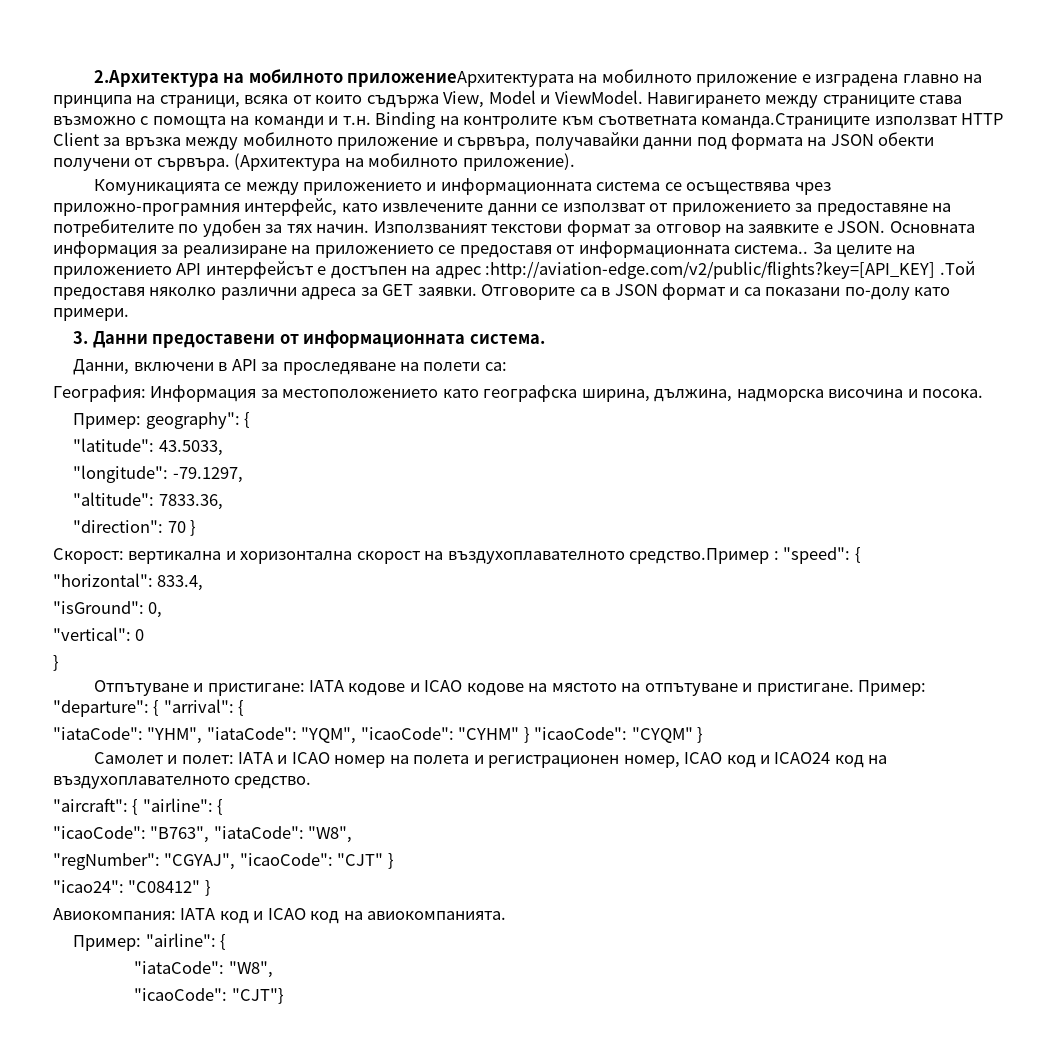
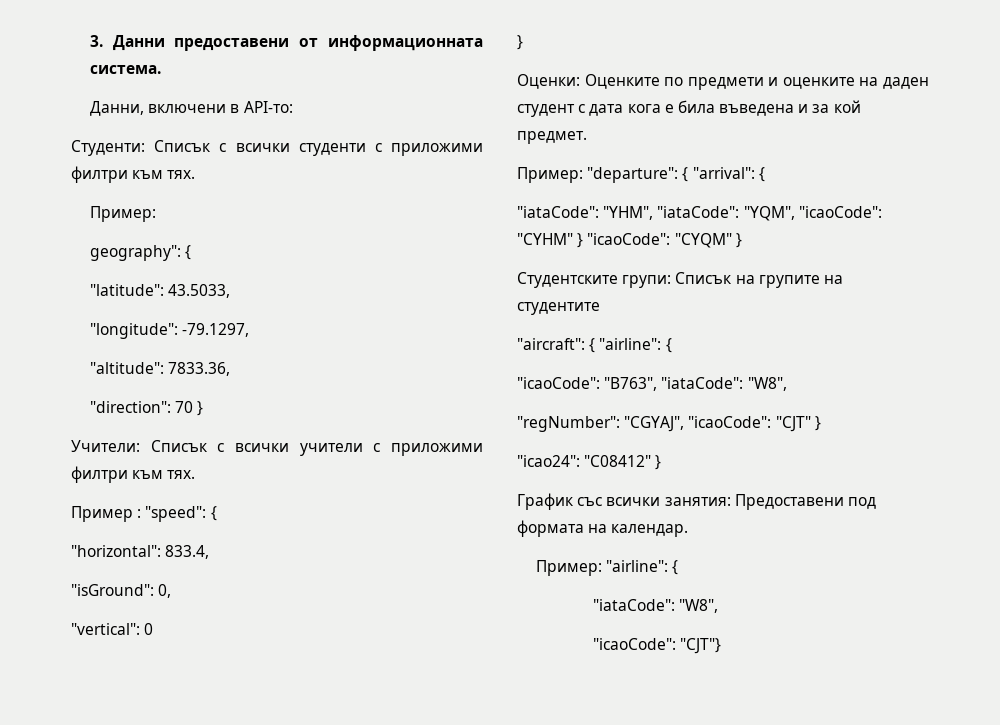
[93,69,983,87] [53,90,963,108] [53,112,1004,129] [53,132,935,150] [53,153,575,171] [93,178,831,195] [53,198,952,216] [53,219,975,237] [53,241,916,258] [53,261,975,279] [53,283,951,300] [53,308,129,321] 2.Архитектура на мобилното приложениеАрхитектурата на мобилното приложение е изградена главно на принципа на страници, всяка от които съдържа View, Model и ViewModel. Навигирането между страниците става възможно с помощта на команди и т.н. Binding на контролите към съответната команда.Страниците използват HTTP Client за връзка между мобилното приложение и сървъра, получавайки данни под формата на JSON обекти получени от сървъра. (Архитектура на мобилното приложение). // Комуникацията се между приложението и информационната система се осъществява чрез приложно-програмния интерфейс, като извлечените данни се използват от приложението за предоставяне на потребителите по удобен за тях начин. Използваният текстови формат за отговор на заявките е JSON. Основната информация за реализиране на приложението се предоставя от информационната система.. За целите на приложението API интерфейсът е достъпен на адрес :http://aviation-edge.com/v2/public/flights?key=[API_KEY] .Той предоставя няколко различни адреса за GET заявки. Отговорите са в JSON формат и са показани по-долу като примери. // -> (89, 41) none
[231,359,507,375] [53,385,984,402] [73,413,142,429] API за проследяване на полети са: // География: Информация за местоположението като географска ширина, дължина, надморска височина и посока. // Пример: -> [243,101,293,113] [71,140,483,156] [71,166,196,183] [89,206,156,222] API-то: // Студенти: Списък с всички студенти с приложими филтри към тях. // Пример: //
[53,548,770,564] Скорост: вертикална и хоризонтална скорост на въздухоплавателното средство.Пример -> [71,440,483,456] [71,466,196,483] [71,506,133,522] Учители: Списък с всички учители с приложими филтри към тях. // Пример
[93,680,854,696] Отпътуване и пристигане: IATA кодове и ICAO кодове на мястото на отпътуване и пристигане. -> [517,74,929,90] [517,100,861,117] [517,131,587,144] Оценки: Оценките по предмети и оценките на даден студент с дата кога е била въведена и за кой предмет. //
[93,752,888,768] [53,776,312,789] Самолет и полет: IATA и ICAO номер на полета и регистрационен номер, ICAO код и ICAO24 код на въздухоплавателното средство. -> [517,272,843,288] [517,302,600,315] Студентските групи: Списък на групите на студентите
[53,908,507,924] Авиокомпания: IATA код и ICAO код на авиокомпанията. -> [517,493,876,510] [517,520,689,537] График със всички занятия: Предоставени под формата на календар.

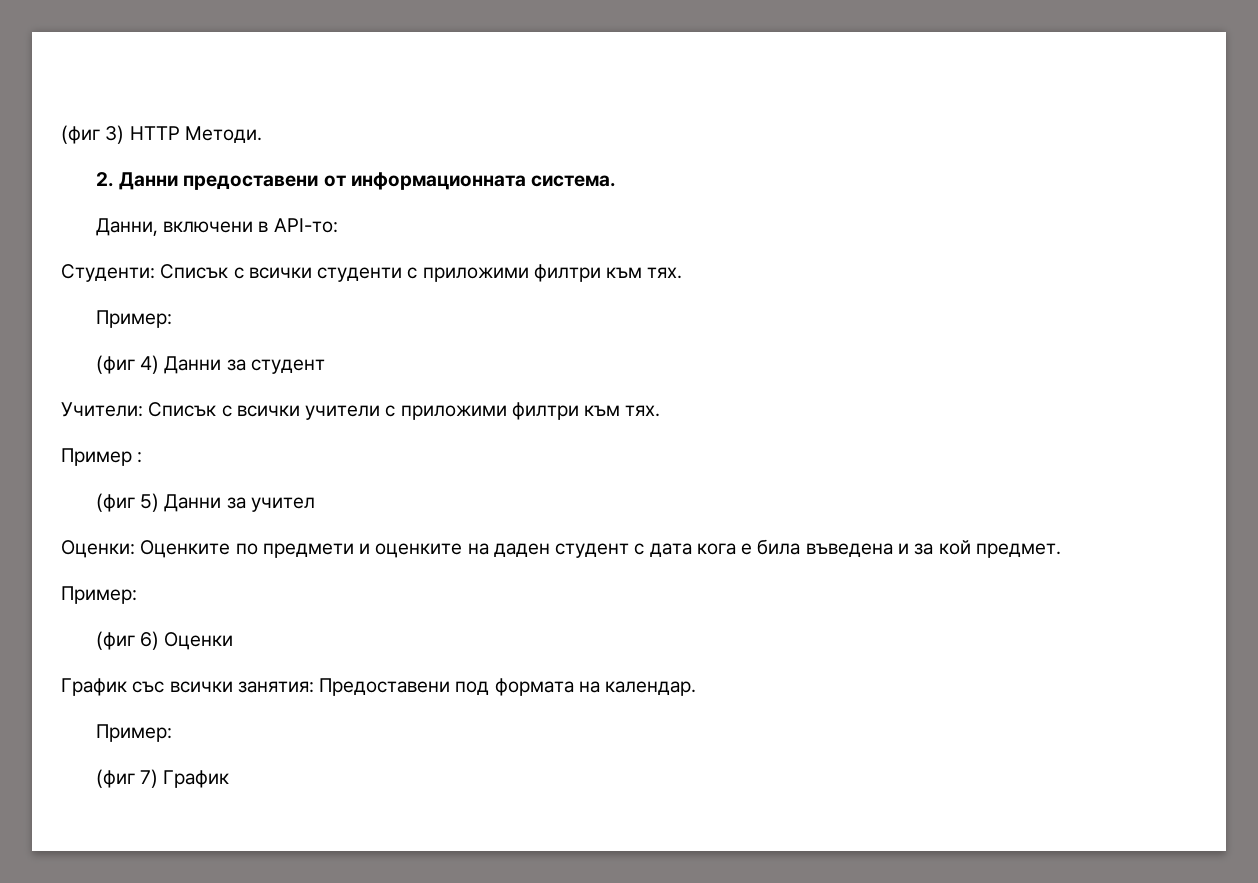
[89,35,103,47] 3. -> [61,125,262,144] [95,172,114,187] (фиг 3) HTTP Методи. // 2.
[89,245,192,261] [89,284,231,298] [89,323,250,339] [89,362,231,376] [89,401,204,416] geography": { // "latitude": 43.5033, // "longitude": -79.1297, // "altitude": 7833.36, // "direction": 70 } -> [95,355,325,374] (фиг 4) Данни за студент
[145,506,217,522] [71,545,210,559] [71,584,172,598] [71,623,154,635] [517,35,523,50] "speed": { // "horizontal": 833.4, // "isGround": 0, // "vertical": 0 // } -> [95,493,315,512] // (фиг 5) Данни за учител
[587,167,765,183] [517,206,882,221] [517,233,742,248] [517,272,843,288] [517,302,600,315] [517,338,672,353] [517,377,787,391] [517,416,821,432] [517,455,662,470] "departure": { "arrival": { // "iataCode": "YHM", "iataCode": "YQM", "icaoCode": "CYHM" } "icaoCode": "CYQM" } // Студентските групи: Списък на групите на студентите // "aircraft": { "airline": { // "icaoCode": "B763", "iataCode": "W8", // "regNumber": "CGYAJ", "icaoCode": "CJT" } // "icao24": "C08412" } -> [95,631,234,650] // (фиг 6) Оценки
[606,560,679,575] [592,599,719,613] [592,638,722,654] "airline": { // "iataCode": "W8", // "icaoCode": "CJT"} -> [95,769,230,788] // (фиг 7) График

